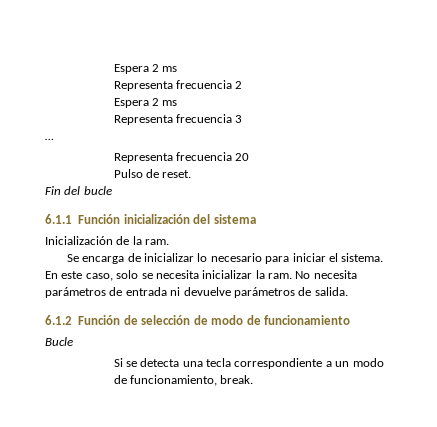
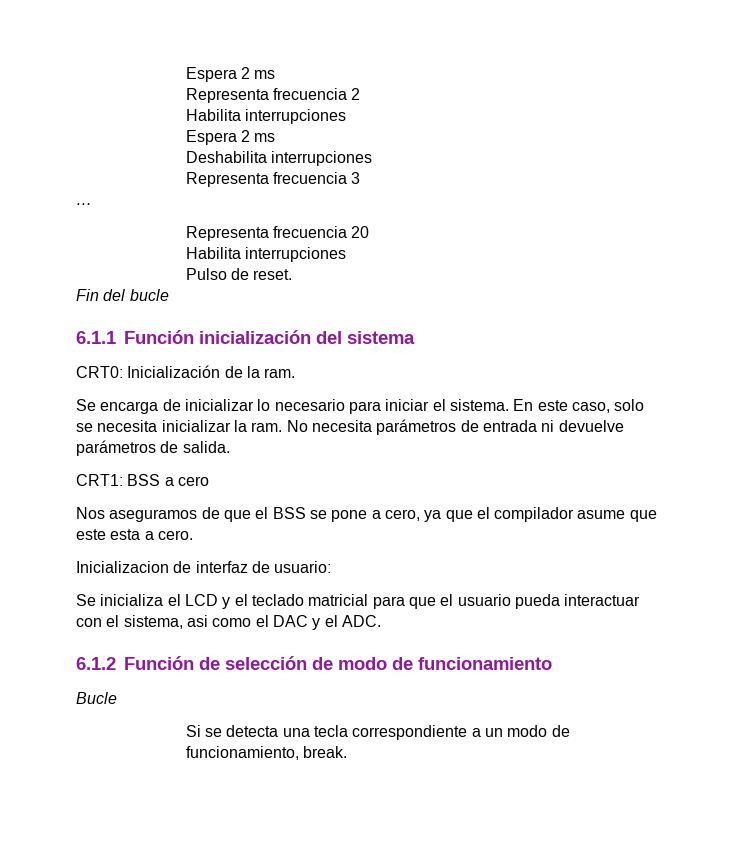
[113,98,178,108] // Espera 2 ms -> [185,109,346,124] [185,130,276,145] [185,151,372,166] // Habilita interrupciones // Espera 2 ms // Deshabilita interrupciones
(250, 157) none -> [185,247,346,262] // Habilita interrupciones
(256, 219) none -> [76,366,123,378] CRT0:
(348, 291) none -> [76,474,209,486] [76,507,657,522] [76,529,193,540] [76,561,332,573] [76,594,641,609] [76,615,381,630] // CRT1: BSS a cero // Nos aseguramos de que el BSS se pone a cero, ya que el compilador asume que este esta a cero. // Inicializacion de interfaz de usuario: // Se inicializa el LCD y el teclado matricial para que el usuario pueda interactuar con el sistema, asi como el DAC y el ADC.

